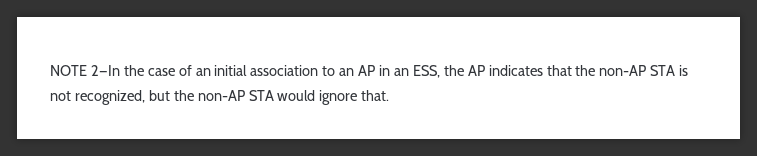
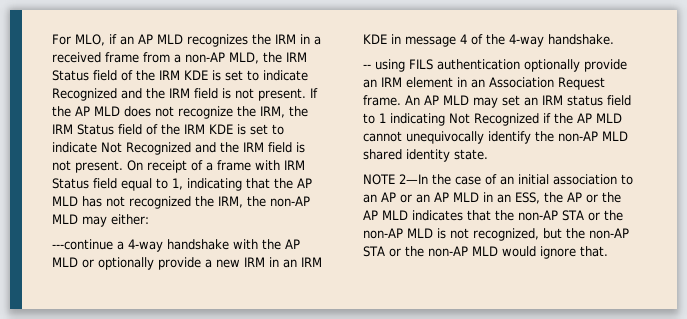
(50, 70) none -> [52,34,321,47] [52,52,307,64] [52,70,308,81] [52,88,318,101] [52,106,308,119] [52,124,284,135] [52,142,305,155] [52,160,305,173] [52,178,312,191] [52,196,310,209] [52,214,149,227] [52,239,300,252] [52,257,322,270] [363,34,614,47] [363,59,627,72] [363,77,605,90] [363,95,631,108] [363,113,622,126] [363,131,628,144] [363,149,488,162] For MLO, if an AP MLD recognizes the IRM in a received frame from a non-AP MLD, the IRM Status field of the IRM KDE is set to indicate Recognized and the IRM field is not present. If the AP MLD does not recognize the IRM, the IRM Status field of the IRM KDE is set to indicate Not Recognized and the IRM field is not present. On receipt of a frame with IRM Status field equal to 1, indicating that the AP MLD has not recognized the IRM, the non-AP MLD may either: // ---continue a 4-way handshake with the AP MLD or optionally provide a new IRM in an IRM KDE in message 4 of the 4-way handshake. // -- using FILS authentication optionally provide an IRM element in an Association Request frame. An AP MLD may set an IRM status field to 1 indicating Not Recognized if the AP MLD cannot unequivocally identify the non-AP MLD shared identity state. //
(376, 70) none -> [400,192,479,203] or an AP MLD
(485, 70) none -> [586,192,621,203] [363,210,408,220] or the AP MLD
(676, 70) none -> [587,210,623,221] [363,228,433,239] or the non-AP MLD
(274, 95) none -> [388,246,498,257] or the non-AP MLD

